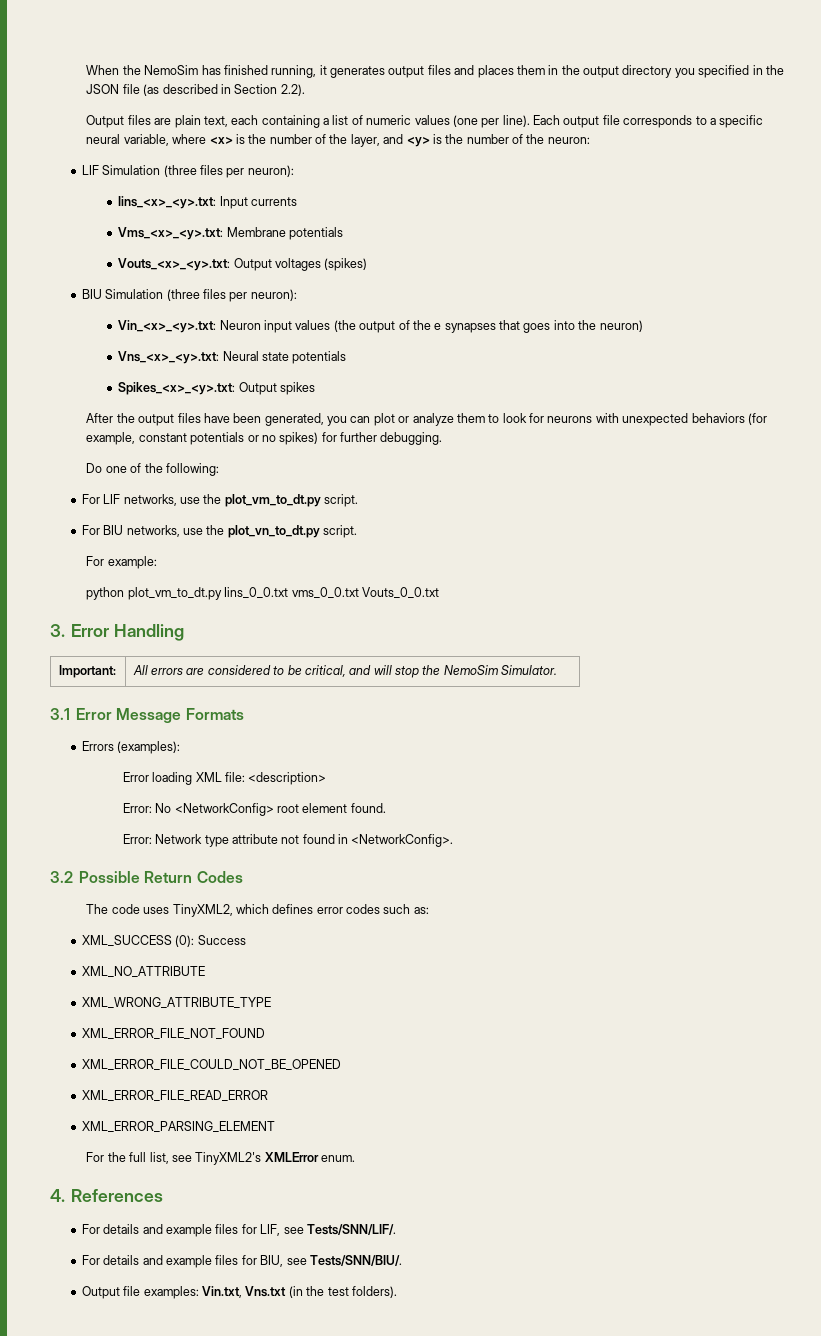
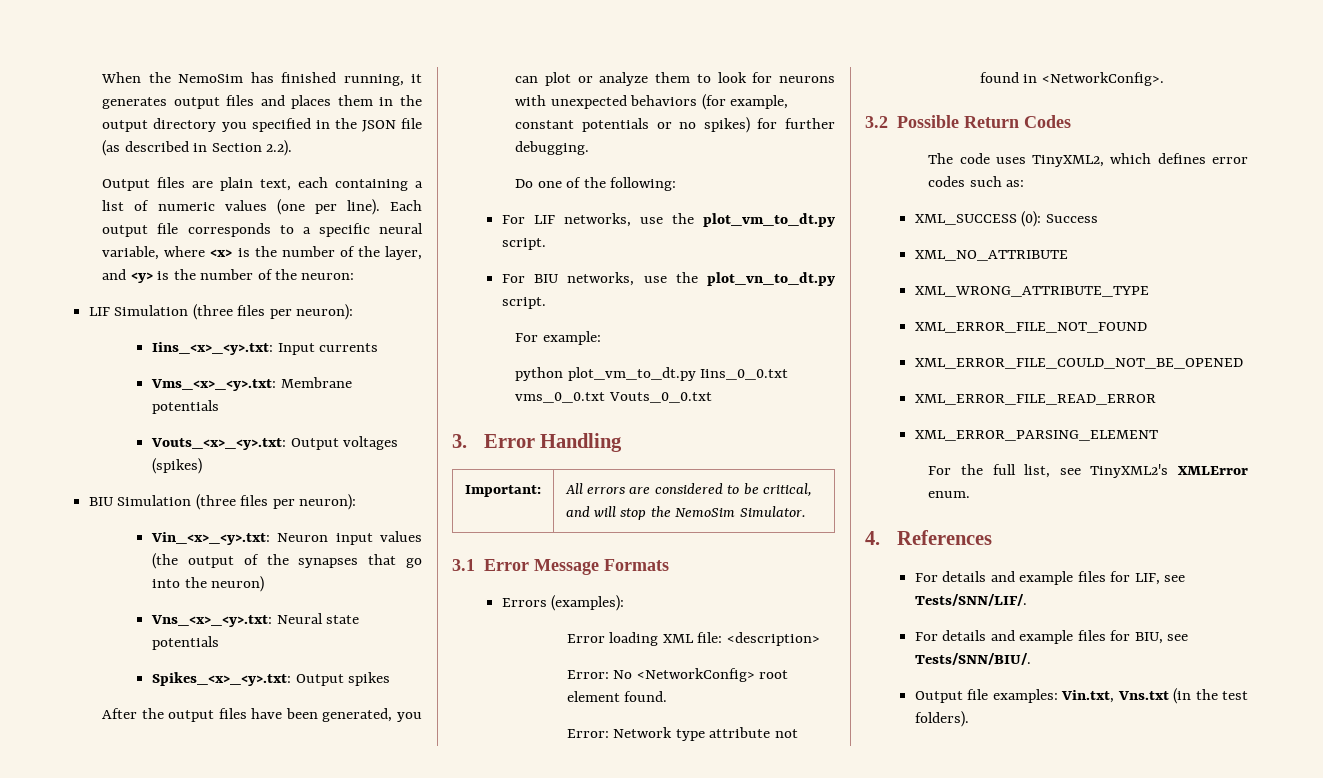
[434,323,442,330] e -> (289, 559) none
[523,323,551,333] goes -> [406,558,422,568] go

